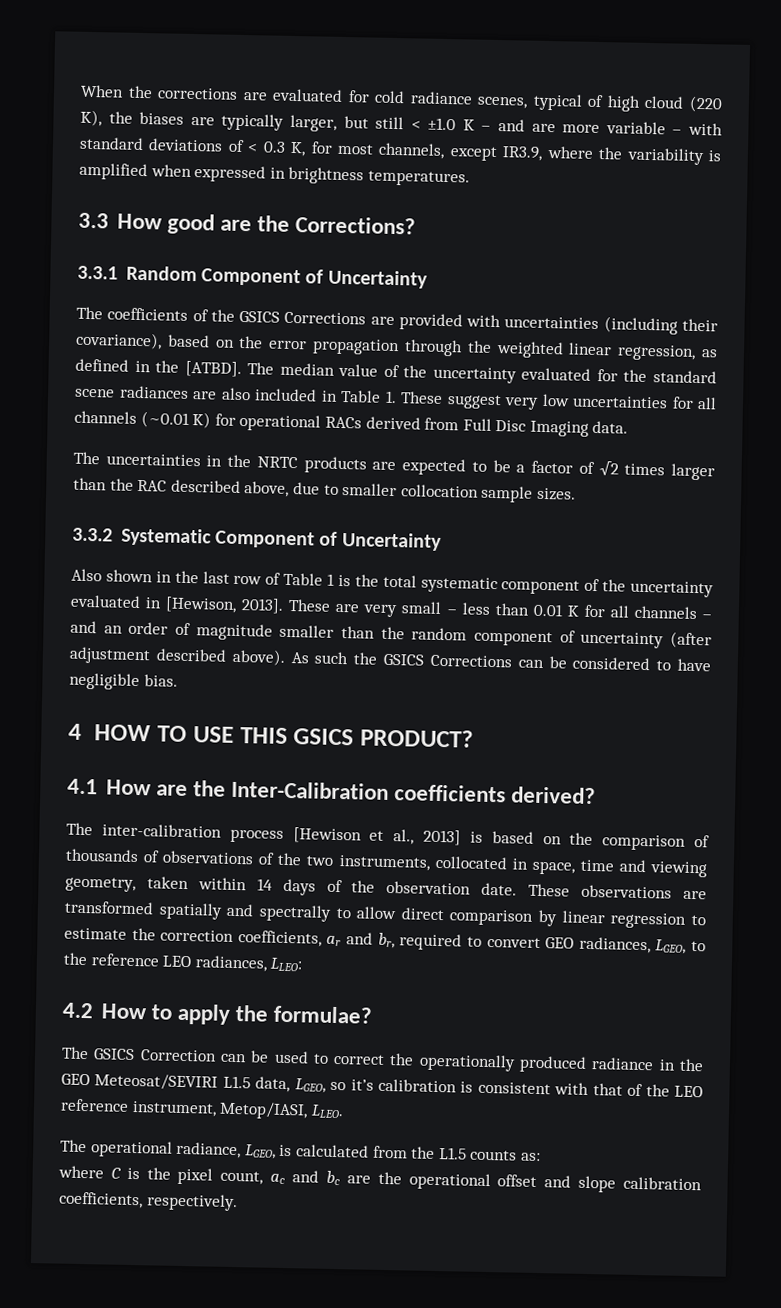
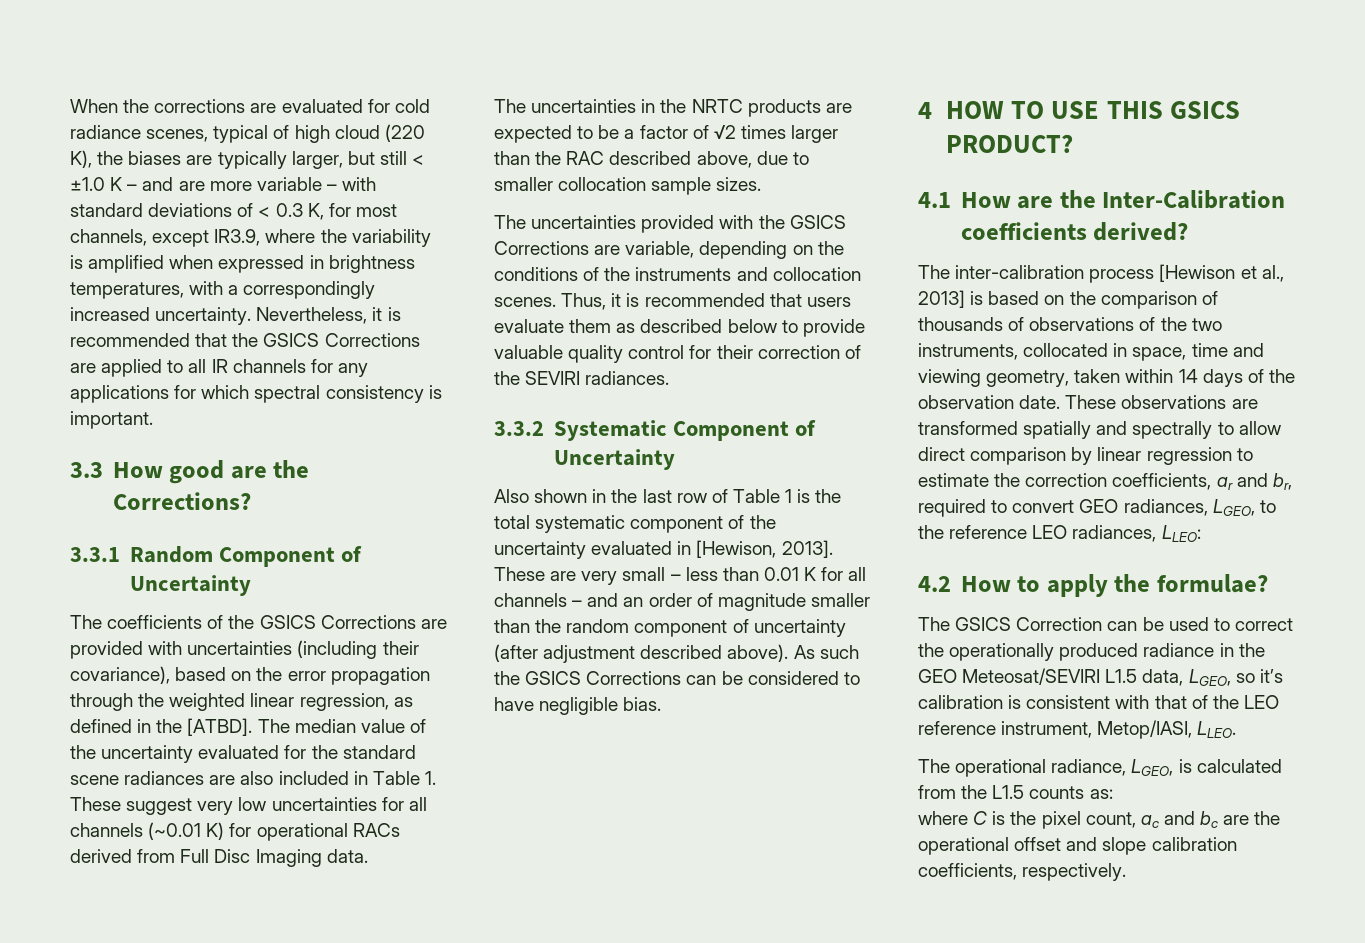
[367,170,470,187] temperatures. -> [70,281,376,299] [70,307,401,325] [70,333,420,347] [70,359,368,377] [70,385,442,403] [70,411,153,429] temperatures, with a correspondingly increased uncertainty. Nevertheless, it is recommended that the GSICS Corrections are applied to all IR channels for any applications for which spectral consistency is important.
(576, 494) none -> [494,215,846,233] [494,241,844,259] [494,267,861,281] [494,293,851,310] [494,319,865,337] [494,345,861,363] [494,371,670,385] // The uncertainties provided with the GSICS Corrections are variable, depending on the conditions of the instruments and collocation scenes. Thus, it is recommended that users evaluate them as described below to provide valuable quality control for their correction of the SEVIRI radiances.

